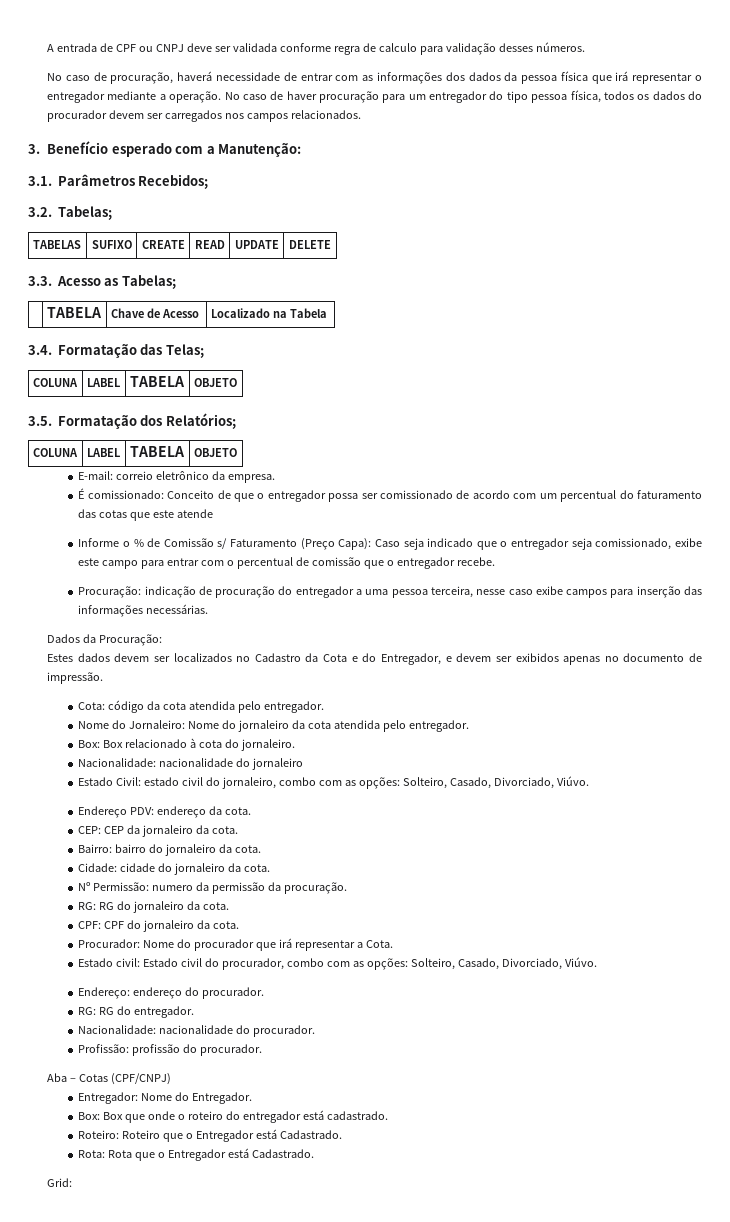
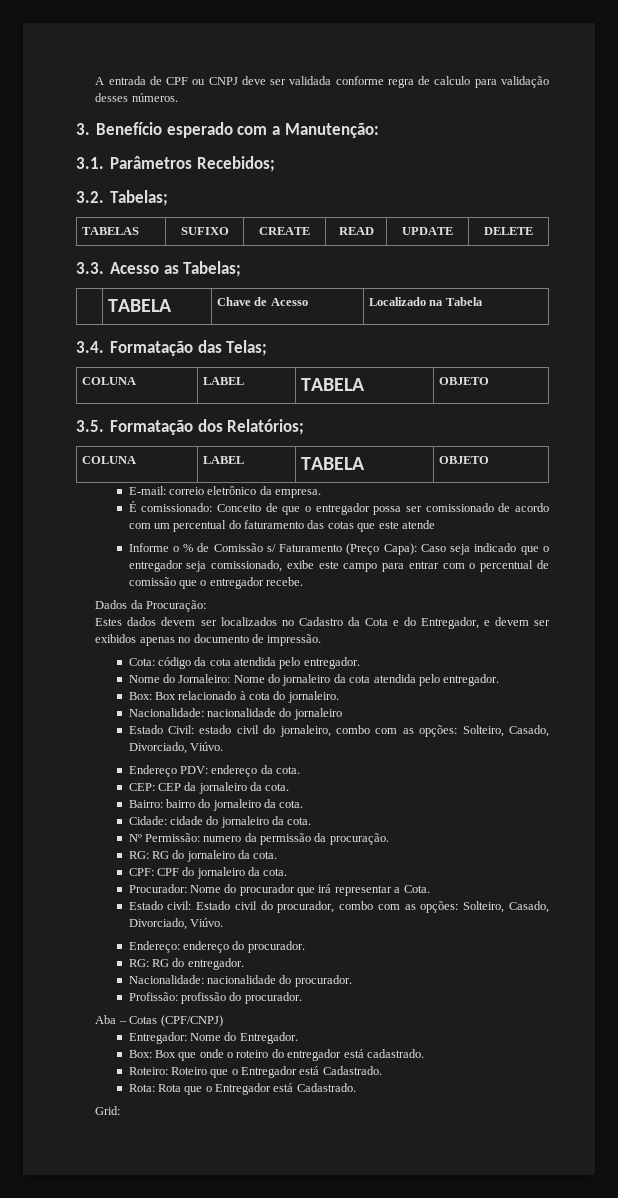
[47,71,702,84] [47,90,703,103] [47,110,361,122] // No caso de procuração, haverá necessidade de entrar com as informações dos dados da pessoa física que irá representar o entregador mediante a operação. No caso de haver procuração para um entregador do tipo pessoa física, todos os dados do procurador devem ser carregados nos campos relacionados. -> (178, 97) none
[78,586,703,598] [78,604,209,617] // Procuração: indicação de procuração do entregador a uma pessoa terceira, nesse caso exibe campos para inserção das informações necessárias. -> (304, 581) none

